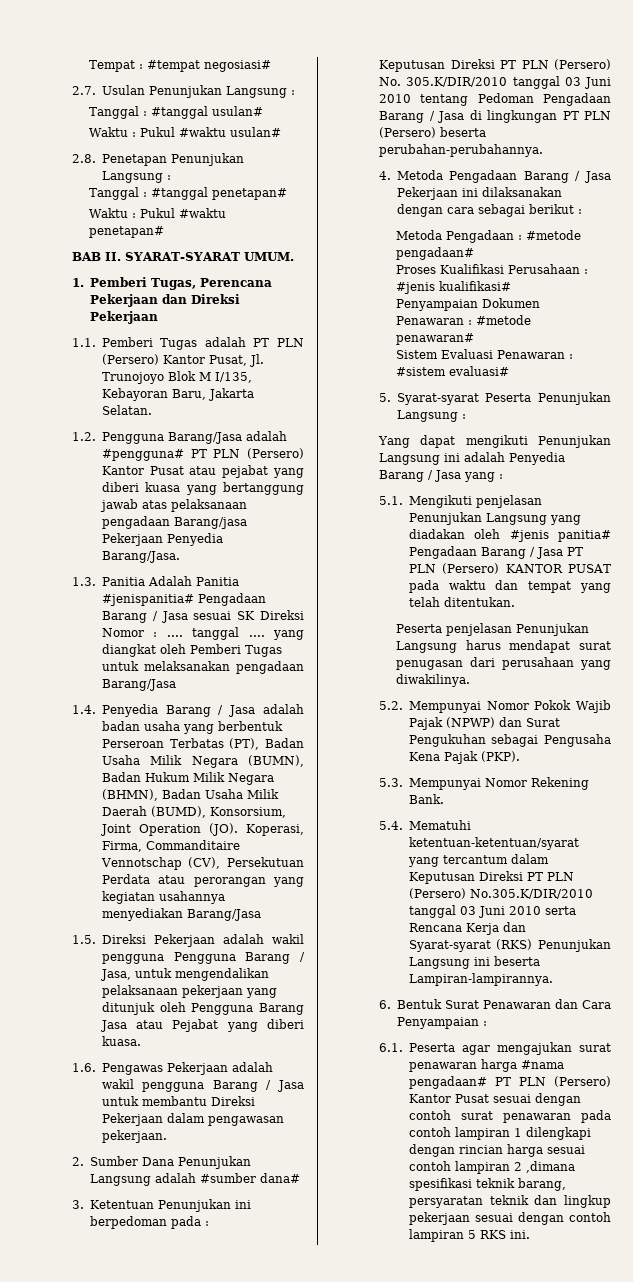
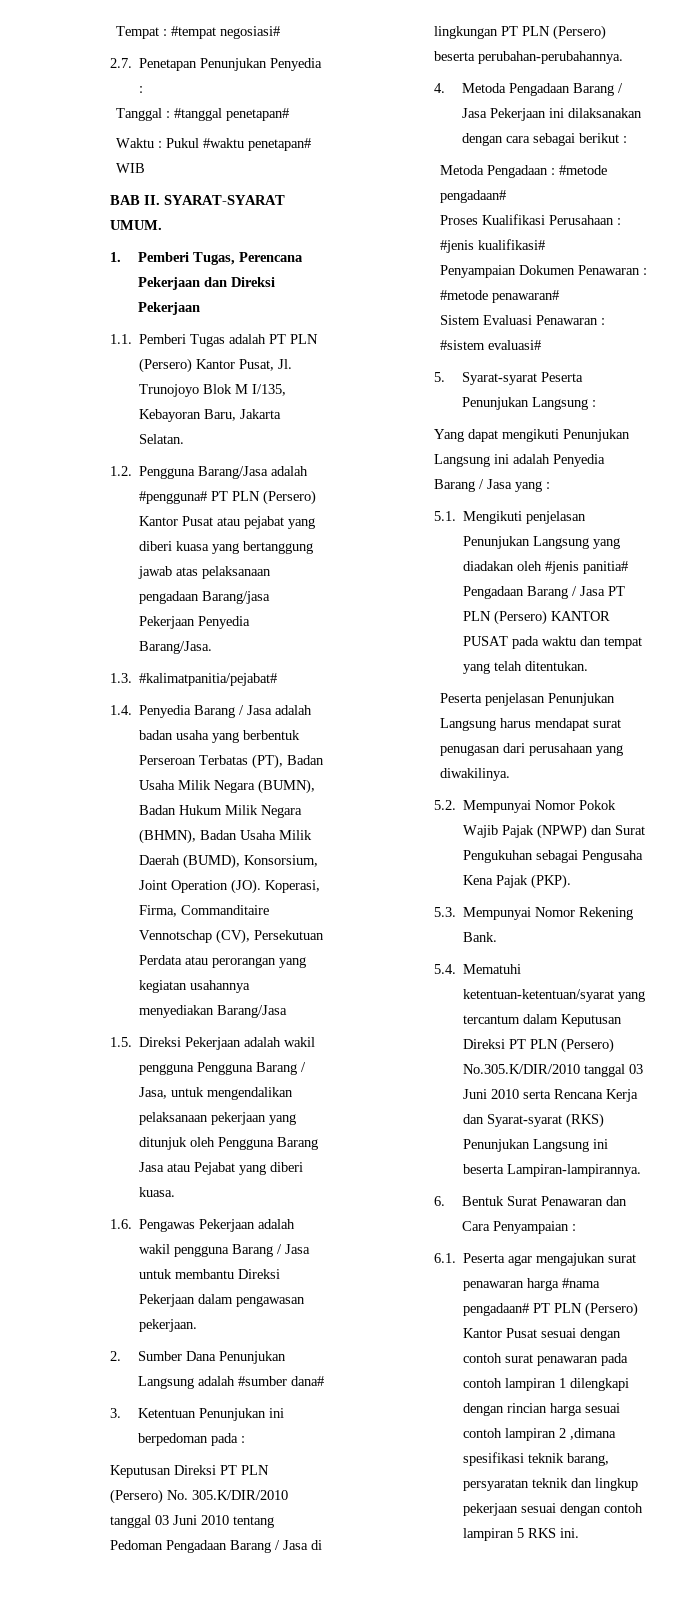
[101,85,295,98] [88,106,263,119] [88,127,281,137] [72,154,97,163] Usulan Penunjukan Langsung : // Tanggal : #tanggal usulan# // Waktu : Pukul #waktu usulan# // 2.8. -> (133, 63) none
[101,171,163,183] Langsung -> [270,58,323,71] Penyedia
(164, 232) none -> [116,163,146,173] WIB
[101,576,239,586] [101,593,266,606] [101,610,304,623] [101,627,305,640] [101,644,282,657] [101,661,304,674] [101,679,176,691] Panitia Adalah Panitia #jenispanitia# Pengadaan Barang / Jasa sesuai SK Direksi Nomor : .... tanggal .... yang diangkat oleh Pemberi Tugas untuk melaksanakan pengadaan Barang/Jasa -> [139,673,278,686] #kalimatpanitia/pejabat#

